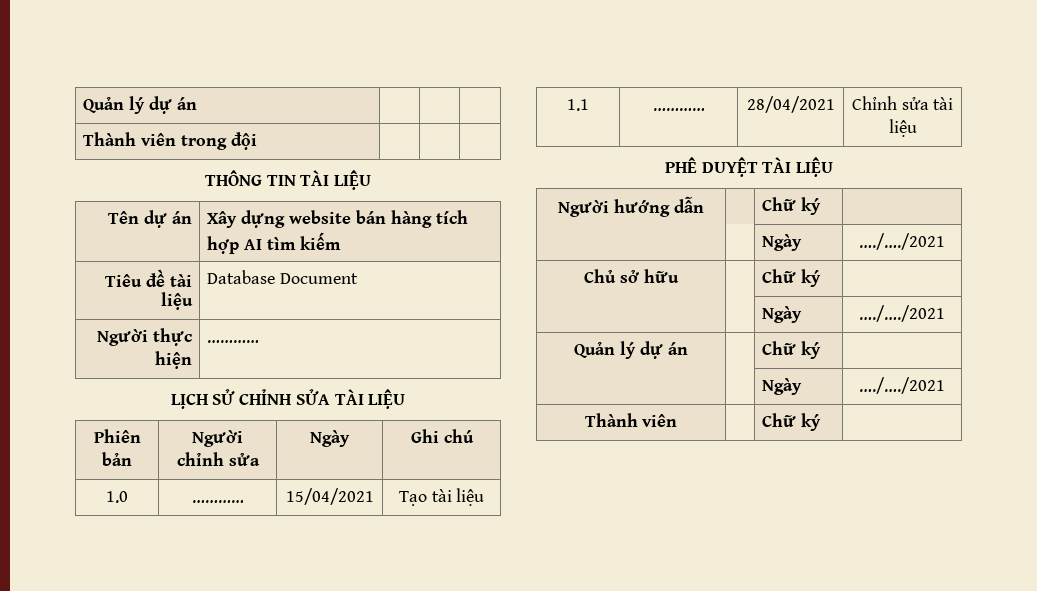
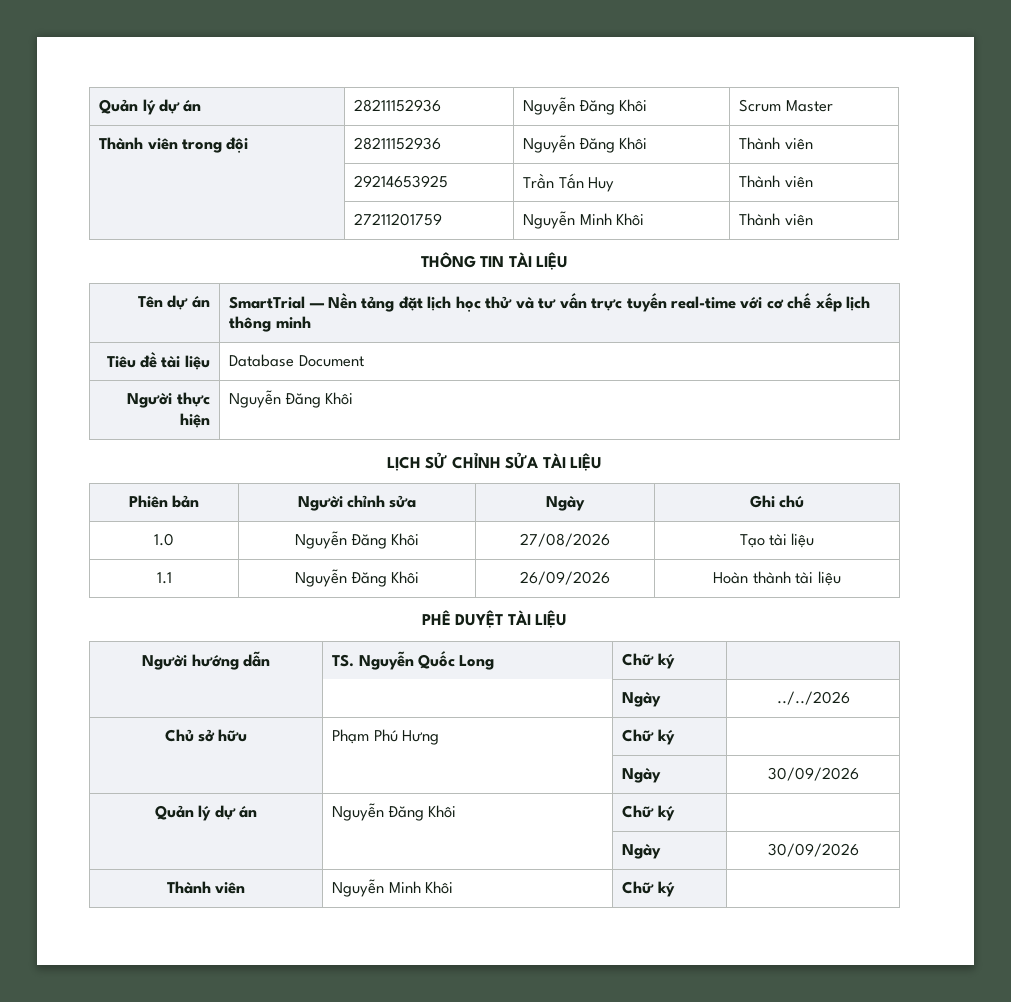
[83,96,197,114] [83,132,257,150] Quản lý dự án | | | // Thành viên trong đội | | | -> [99,99,202,115] [354,99,442,112] [523,97,647,115] [739,99,833,112] [99,137,249,153] [354,137,442,150] [523,135,647,153] [739,137,813,150] [354,175,449,188] [523,173,614,192] [739,175,813,188] [354,213,443,226] [523,211,644,229] [739,213,813,226] Quản lý dự án | 28211152936 | Nguyễn Đăng Khôi | Scrum Master // Thành viên trong đội | 28211152936 | Nguyễn Đăng Khôi | Thành viên // | 29214653925 | Trần Tấn Huy | Thành viên // | 27211201759 | Nguyễn Minh Khôi | Thành viên
[207,210,469,228] [207,232,342,254] Xây dựng website bán hàng tích hợp AI tìm kiếm -> [229,293,871,312] [229,316,311,332] SmartTrial — Nền tảng đặt lịch học thử và tư vấn trực tuyến real-time với cơ chế xếp lịch thông minh
[207,340,260,343] ………… -> [229,390,353,408] Nguyễn Đăng Khôi
[191,500,244,503] [285,488,374,505] ………… | 15/04/2021 -> [295,531,419,549] [520,533,610,547] Nguyễn Đăng Khôi | 27/08/2026
[652,108,705,111] [746,96,835,113] [851,96,929,110] ………… | 28/04/2021 | Chỉnh sửa -> [295,569,419,587] [520,571,610,585] [713,571,791,584] Nguyễn Đăng Khôi | 26/09/2026 | Hoàn thành
[762,197,822,215] [762,234,803,251] [859,233,945,250] | Chữ ký | // | | Ngày | …./…./2021 -> [332,651,495,670] [622,653,675,669] [622,691,662,707] [776,691,850,705] TS. Nguyễn Quốc Long | Chữ ký | // | | Ngày | ../../2026
[762,269,822,287] [762,306,803,323] [859,305,945,322] [574,341,688,359] [762,341,822,359] [762,378,803,395] [859,377,945,394] | Chữ ký | // | | Ngày | …./…./2021 // Quản lý dự án | | Chữ ký | // | | Ngày | …./…./2021 -> [332,729,439,745] [622,729,675,745] [622,767,662,783] [767,767,859,781] [154,805,258,821] [332,803,456,821] [622,805,675,821] [622,843,662,859] [767,843,859,857] Phạm Phú Hưng | Chữ ký | // | | Ngày | 30/09/2026 // Quản lý dự án | Nguyễn Đăng Khôi | Chữ ký | // | | Ngày | 30/09/2026
(678, 420) none -> [332,879,453,897] Nguyễn Minh Khôi

